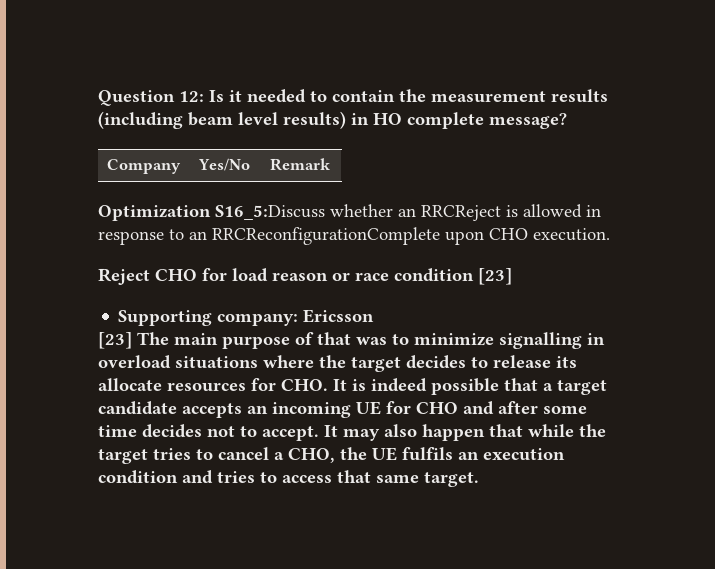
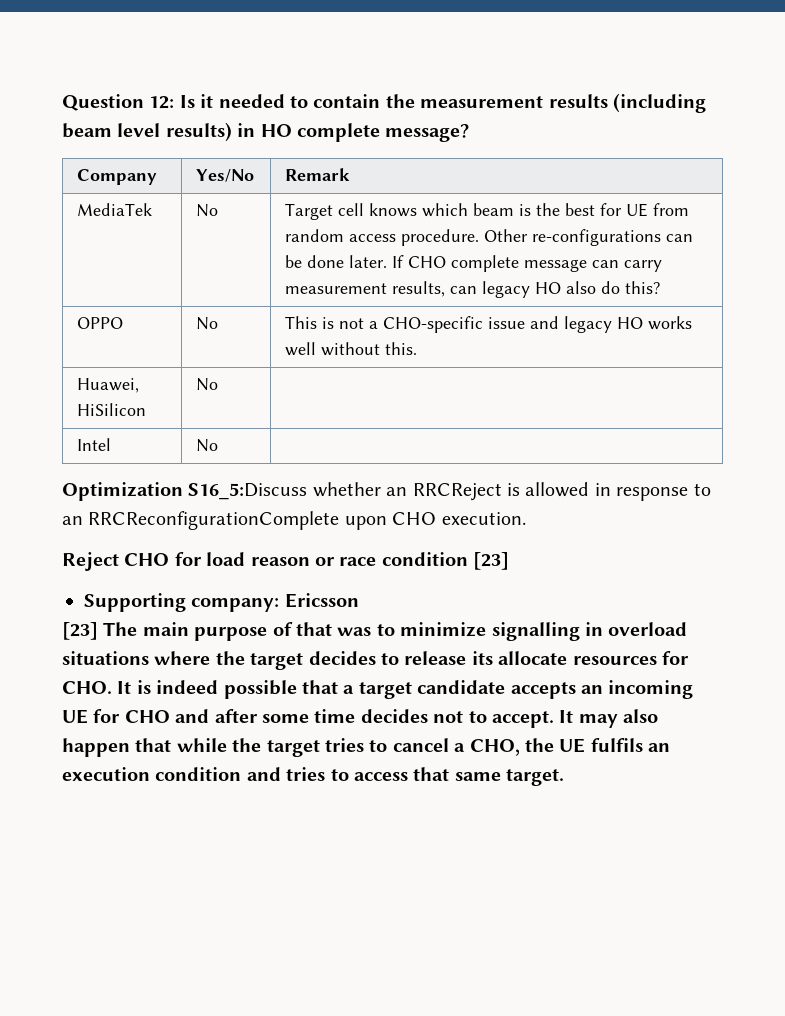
(331, 164) none -> [76,203,152,216] [195,204,218,217] [284,203,689,220] [284,229,693,246] [284,255,662,272] [284,281,660,298] [76,317,123,329] [195,317,218,330] [284,316,692,333] [284,342,417,356] [76,378,139,393] [76,403,146,416] [195,378,218,391] [76,438,111,451] [195,439,218,452] // MediaTek | No | Target cell knows which beam is the best for UE from random access procedure. Other re-configurations can be done later. If CHO complete message can carry measurement results, can legacy HO also do this? // OPPO | No | This is not a CHO-specific issue and legacy HO works well without this. // Huawei, HiSilicon | No | // Intel | No |

